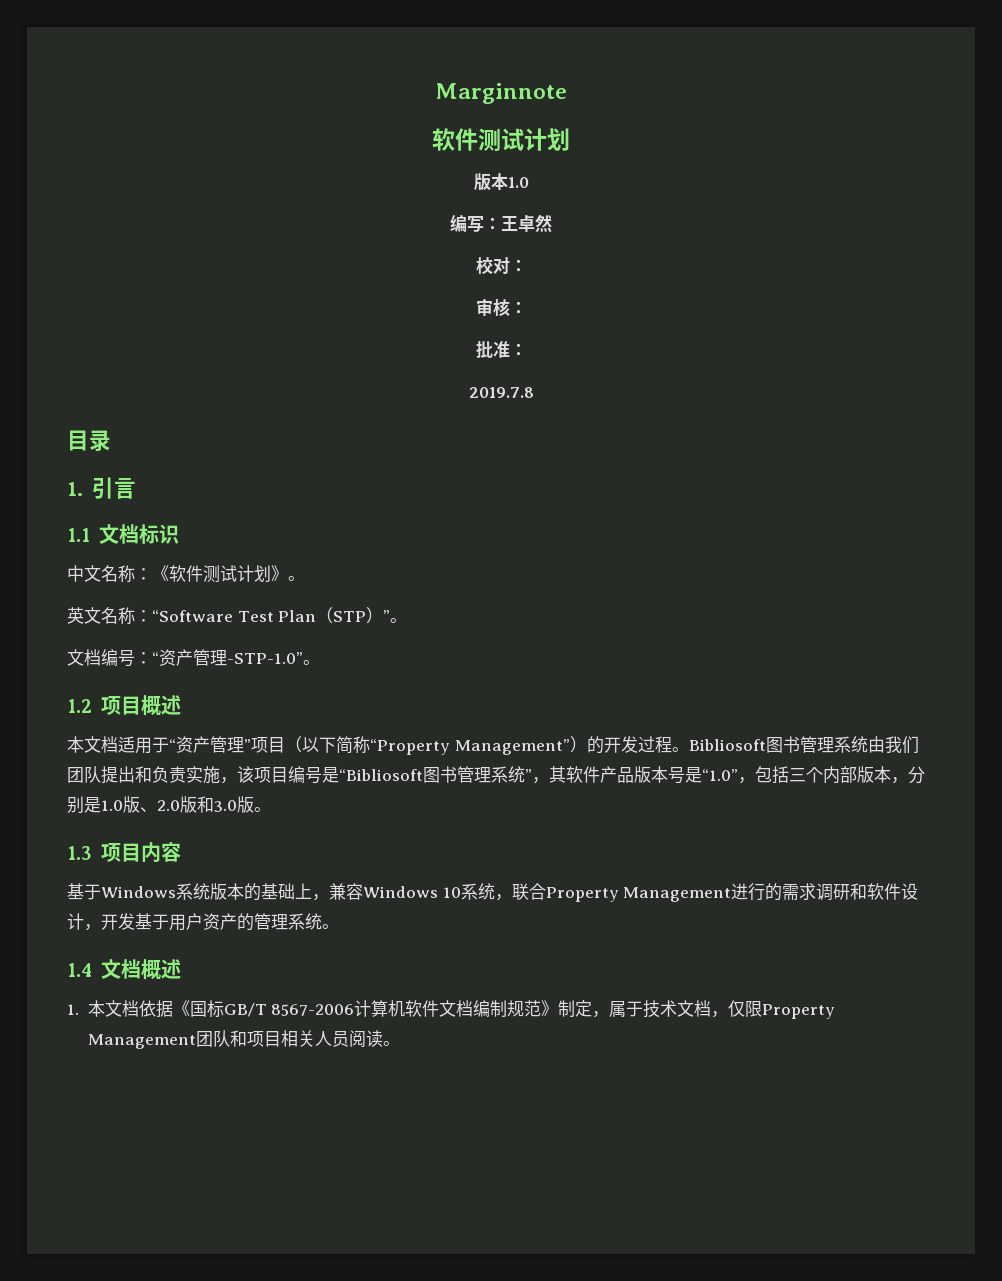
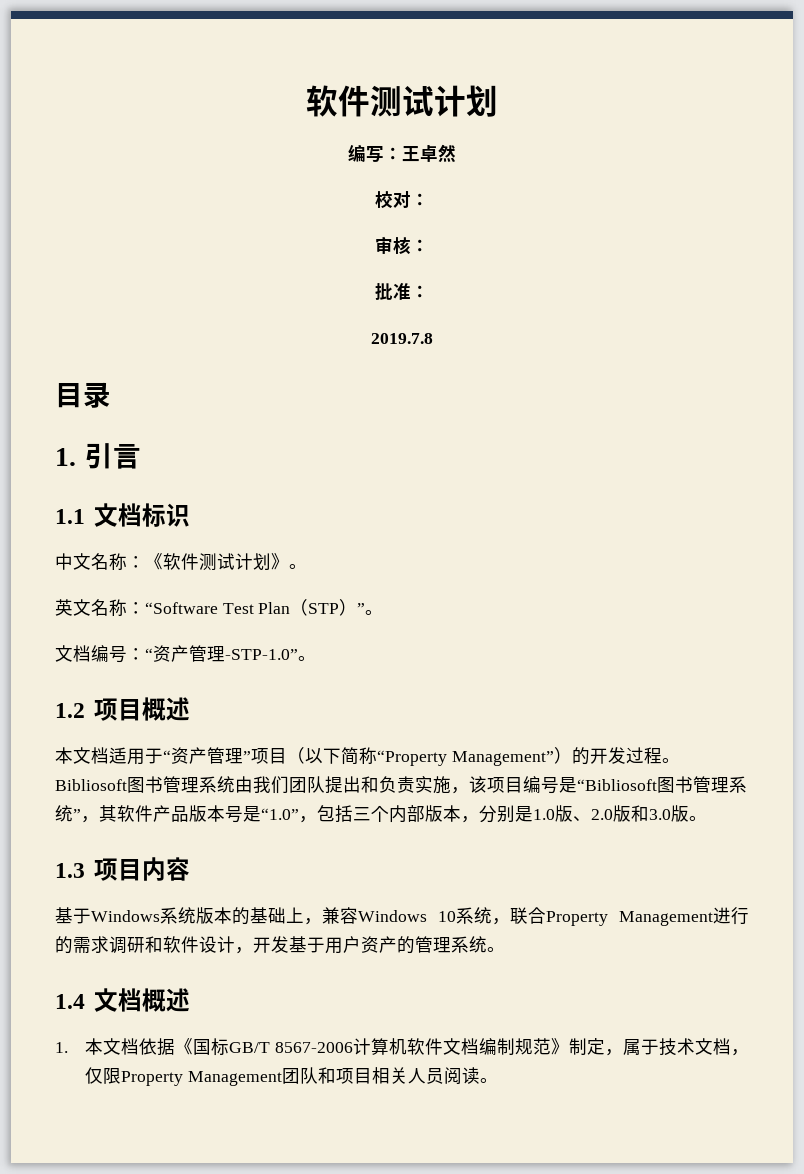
[435,83,567,104] [432,128,570,151] [473,173,529,191] Marginnote // 软件测试计划 // 版本1.0 -> [306,85,498,117] 软件测试计划

